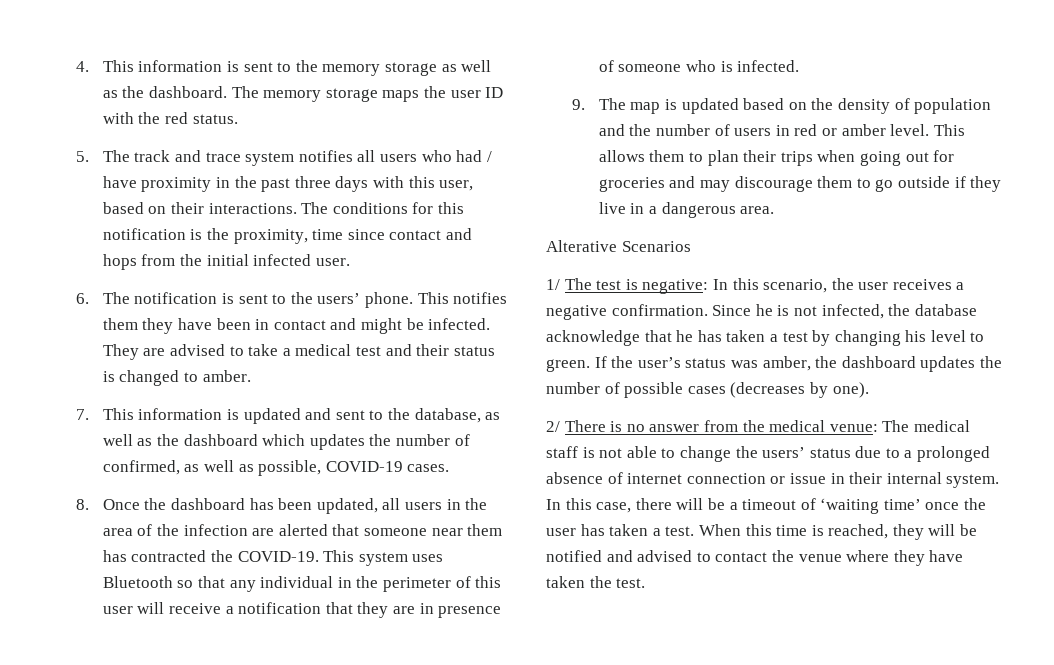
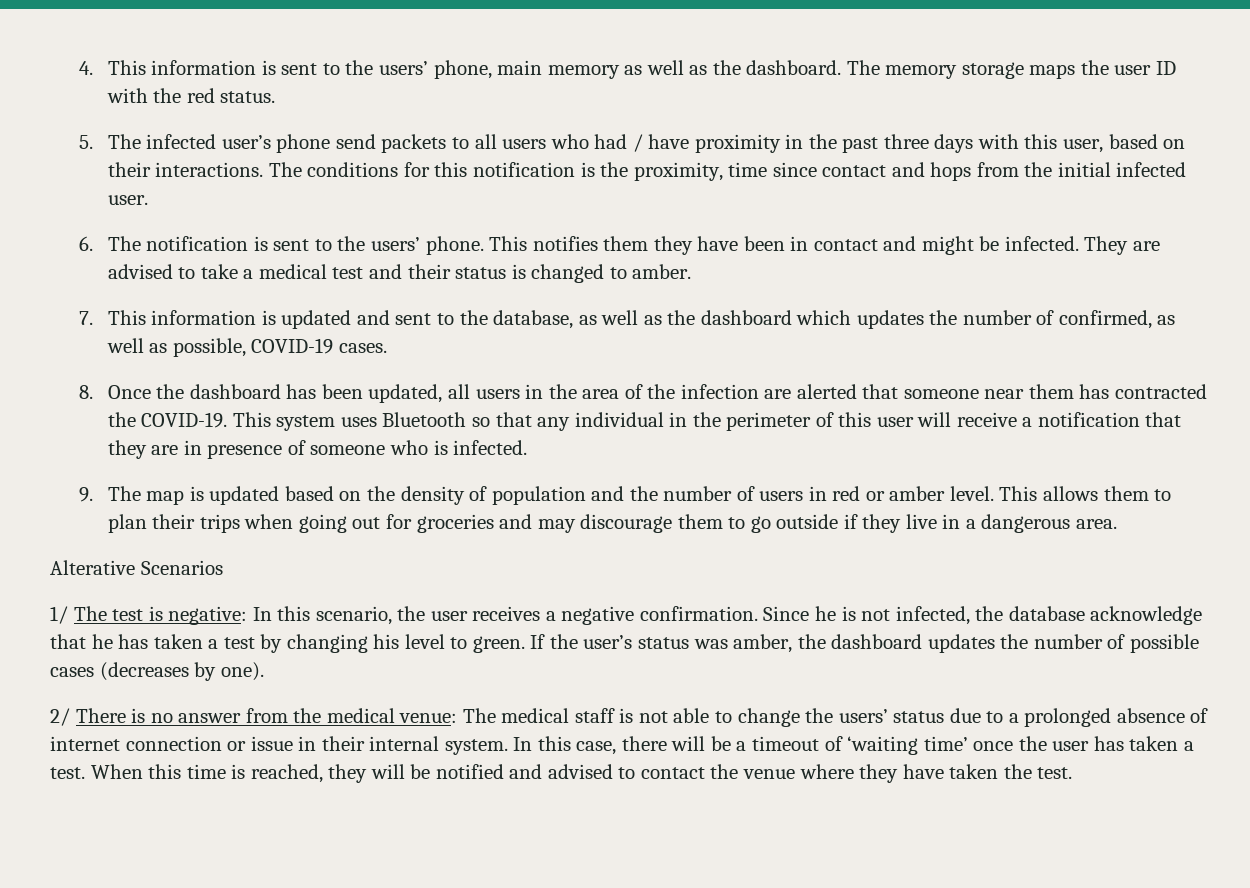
[322,62,437,76] memory storage -> [378,60,620,79] users’ phone, main memory
[134,150,353,166] track and trace system notifies -> [146,134,469,153] infected user’s phone send packets to

